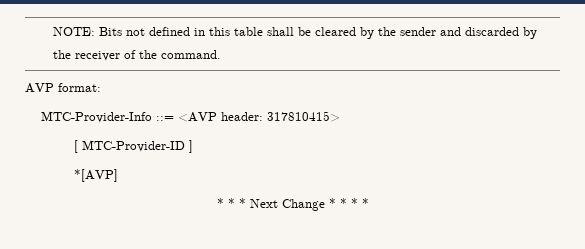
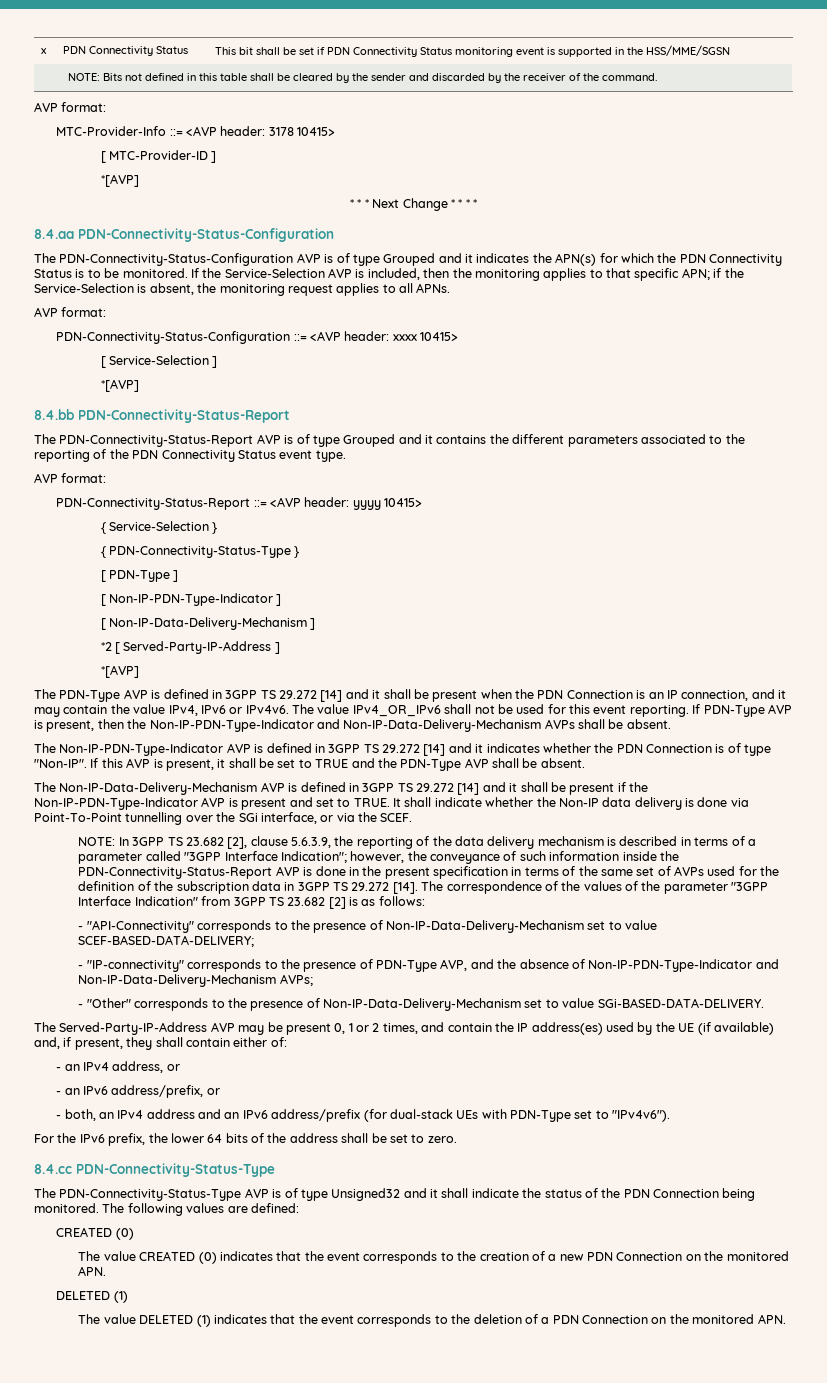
(52, 31) none -> [41,48,48,54] [63,46,189,56] [215,45,731,57] x | PDN Connectivity Status | This bit shall be set if PDN Connectivity Status monitoring event is supported in the HSS/MME/SGSN //
[267,111,341,122] 317810415> -> [268,127,336,136] 3178 10415>
(369, 203) none -> [34,228,334,242] [34,253,782,266] [34,268,744,281] [34,283,451,296] [34,307,107,317] [56,331,459,344] [100,355,218,368] [100,379,139,392] [34,409,290,423] [34,434,745,447] [34,449,346,462] [34,473,107,483] [56,497,423,510] [100,521,218,534] [100,546,300,558] [100,570,179,582] [100,593,282,606] [100,617,316,630] [100,641,280,654] [100,665,139,678] [34,689,786,702] [34,704,792,717] [34,719,671,732] [34,743,772,756] [34,758,585,771] [34,782,648,795] [34,797,749,810] [34,812,413,825] [78,836,756,849] [78,851,679,864] [78,866,780,879] [78,881,769,894] [78,896,425,909] [78,920,658,933] [78,935,255,947] [78,959,779,972] [78,974,313,987] [78,998,764,1011] [34,1022,774,1035] [34,1037,287,1050] [56,1061,180,1073] [56,1085,220,1098] [56,1109,671,1122] [34,1133,457,1146] [34,1163,275,1177] [34,1188,756,1201] [34,1203,299,1216] [56,1227,134,1240] [78,1251,789,1264] [78,1266,107,1276] [56,1291,128,1303] [78,1314,786,1327] // 8.4.aa PDN-Connectivity-Status-Configuration // The PDN-Connectivity-Status-Configuration AVP is of type Grouped and it indicates the APN(s) for which the PDN Connectivity Status is to be monitored. If the Service-Selection AVP is included, then the monitoring applies to that specific APN; if the Service-Selection is absent, the monitoring request applies to all APNs. // AVP format: // PDN-Connectivity-Status-Configuration ::= <AVP header: xxxx 10415> // [ Service-Selection ] // *[AVP] // 8.4.bb PDN-Connectivity-Status-Report // The PDN-Connectivity-Status-Report AVP is of type Grouped and it contains the different parameters associated to the reporting of the PDN Connectivity Status event type. // AVP format: // PDN-Connectivity-Status-Report ::= <AVP header: yyyy 10415> // { Service-Selection } // { PDN-Connectivity-Status-Type } // [ PDN-Type ] // [ Non-IP-PDN-Type-Indicator ] // [ Non-IP-Data-Delivery-Mechanism ] // *2 [ Served-Party-IP-Address ] // *[AVP] // The PDN-Type AVP is defined in 3GPP TS 29.272 [14] and it shall be present when the PDN Connection is an IP connection, and it may contain the value IPv4, IPv6 or IPv4v6. The value IPv4_OR_IPv6 shall not be used for this event reporting. If PDN-Type AVP is present, then the Non-IP-PDN-Type-Indicator and Non-IP-Data-Delivery-Mechanism AVPs shall be absent. // The Non-IP-PDN-Type-Indicator AVP is defined in 3GPP TS 29.272 [14] and it indicates whether the PDN Connection is of type "Non-IP". If this AVP is present, it shall be set to TRUE and the PDN-Type AVP shall be absent. // The Non-IP-Data-Delivery-Mechanism AVP is defined in 3GPP TS 29.272 [14] and it shall be present if the Non-IP-PDN-Type-Indicator AVP is present and set to TRUE. It shall indicate whether the Non-IP data delivery is done via Point-To-Point tunnelling over the SGi interface, or via the SCEF. // NOTE: In 3GPP TS 23.682 [2], clause 5.6.3.9, the reporting of the data delivery mechanism is described in terms of a parameter called "3GPP Interface Indication"; however, the conveyance of such information inside the PDN-Connectivity-Status-Report AVP is done in the present specification in terms of the same set of AVPs used for the definition of the subscription data in 3GPP TS 29.272 [14]. The correspondence of the values of the parameter "3GPP Interface Indication" from 3GPP TS 23.682 [2] is as follows: // - "API-Connectivity" corresponds to the presence of Non-IP-Data-Delivery-Mechanism set to value SCEF-BASED-DATA-DELIVERY; // - "IP-connectivity" corresponds to the presence of PDN-Type AVP, and the absence of Non-IP-PDN-Type-Indicator and Non-IP-Data-Delivery-Mechanism AVPs; // - "Other" corresponds to the presence of Non-IP-Data-Delivery-Mechanism set to value SGi-BASED-DATA-DELIVERY. // The Served-Party-IP-Address AVP may be present 0, 1 or 2 times, and contain the IP address(es) used by the UE (if available) and, if present, they shall contain either of: // - an IPv4 address, or // - an IPv6 address/prefix, or // - both, an IPv4 address and an IPv6 address/prefix (for dual-stack UEs with PDN-Type set to "IPv4v6"). // For the IPv6 prefix, the lower 64 bits of the address shall be set to zero. // 8.4.cc PDN-Connectivity-Status-Type // The PDN-Connectivity-Status-Type AVP is of type Unsigned32 and it shall indicate the status of the PDN Connection being monitored. The following values are defined: // CREATED (0) // The value CREATED (0) indicates that the event corresponds to the creation of a new PDN Connection on the monitored APN. // DELETED (1) // The value DELETED (1) indicates that the event corresponds to the deletion of a PDN Connection on the monitored APN.

